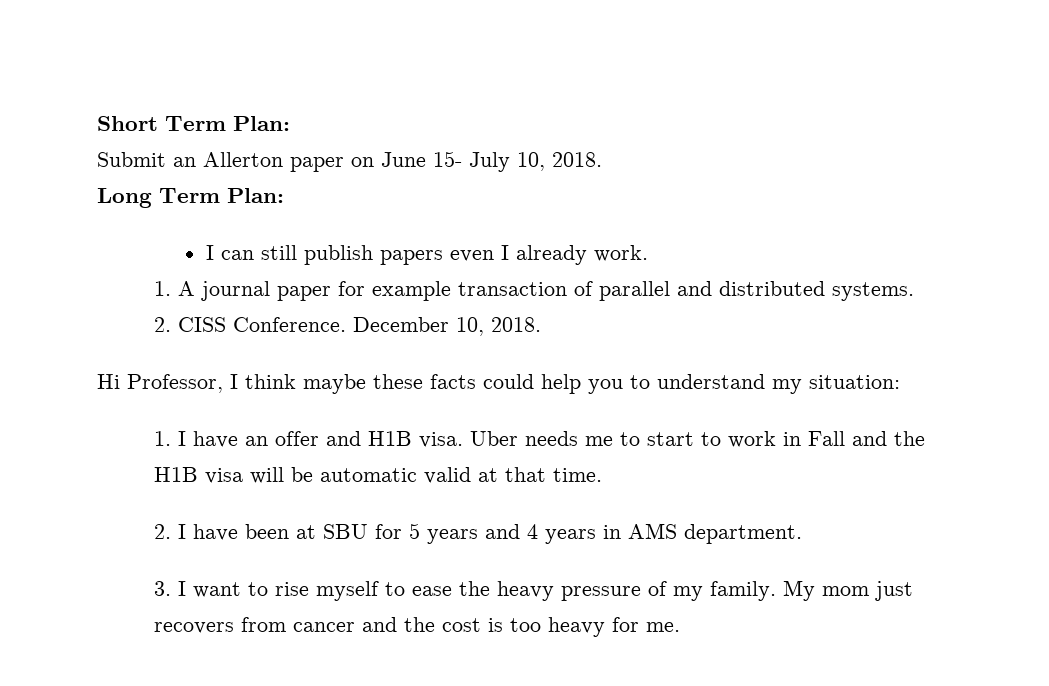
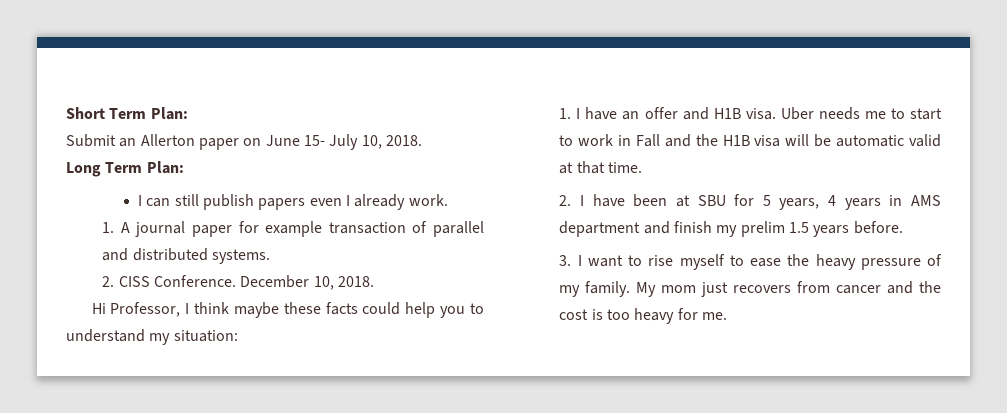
[426,524,520,544] years and -> [779,198,820,210] years,
[683,524,802,544] department. -> [559,221,903,237] department and finish my prelim 1.5 years before.

